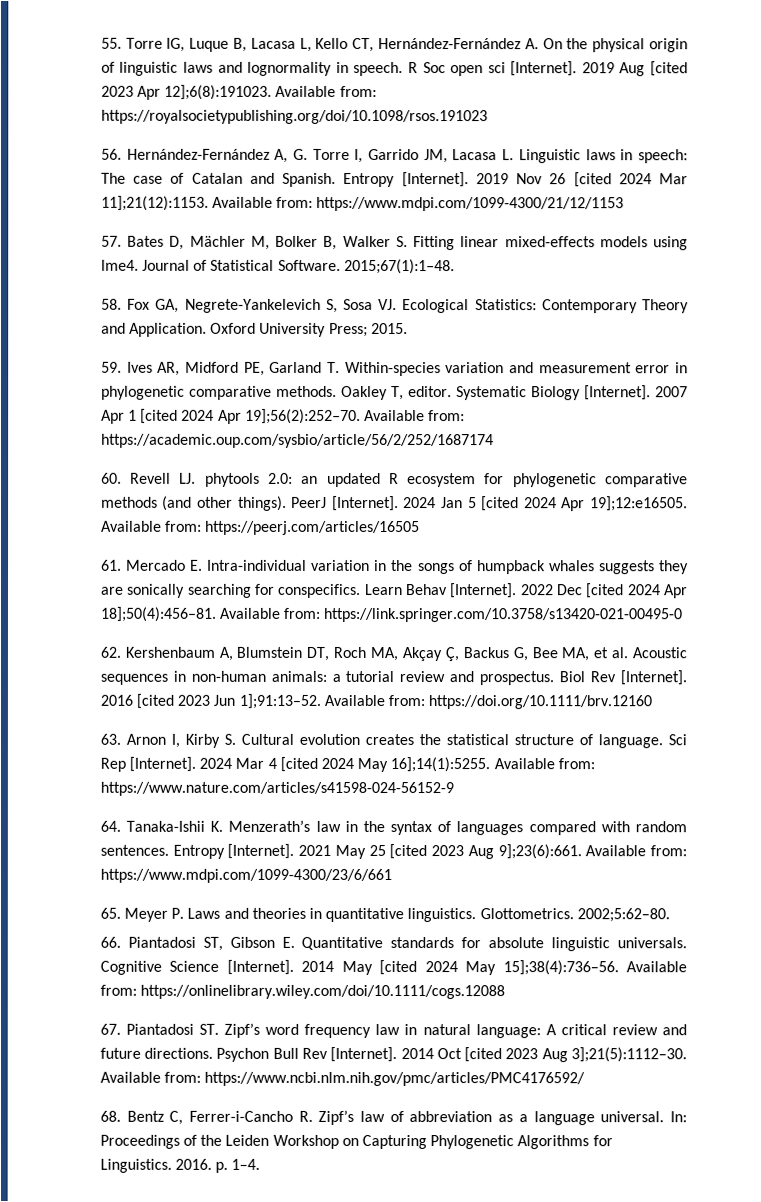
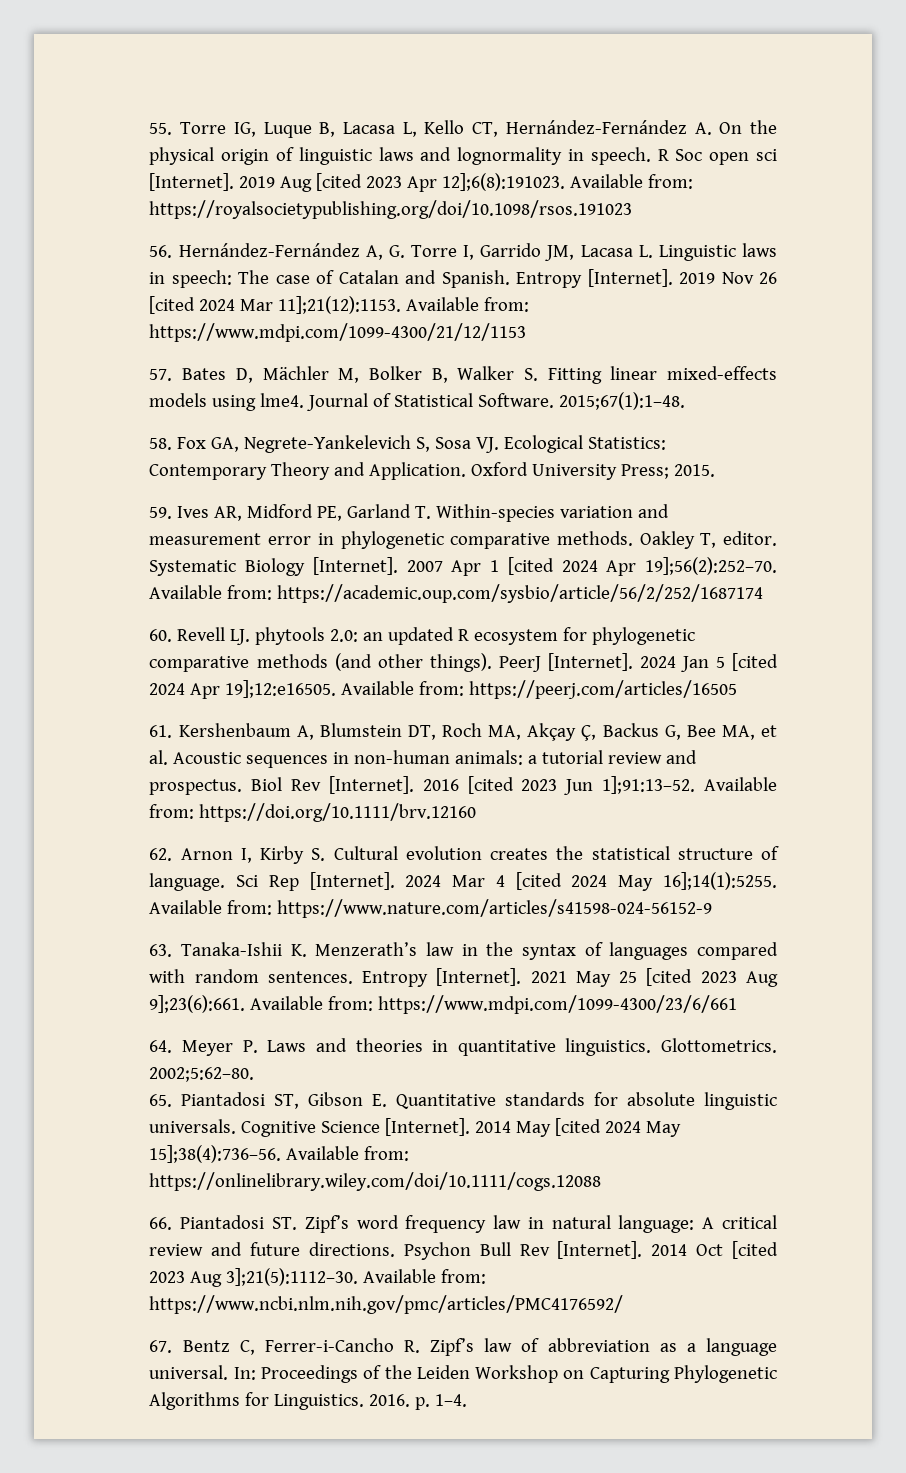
[125,559,689,575] [100,583,688,599] [99,606,683,623] [99,646,121,658] Mercado E. Intra-individual variation in the songs of humpback whales suggests they are sonically searching for conspecifics. Learn Behav [Internet]. 2022 Dec [cited 2024 Apr 18];50(4):456–81. Available from: https://link.springer.com/10.3758/s13420-021-00495-0 // 62. -> (173, 731) none
[99,733,121,745] 63. -> [149,848,173,861] 62.
[99,820,121,832] 64. -> [149,944,173,957] 63.
[99,907,121,919] 65. -> [149,1040,173,1053] 64.
[99,936,121,948] 66. -> [149,1094,173,1107] 65.
[99,1023,121,1035] 67. -> [149,1217,173,1230] 66.
[99,1110,121,1122] 68. -> [149,1340,173,1353] 67.

